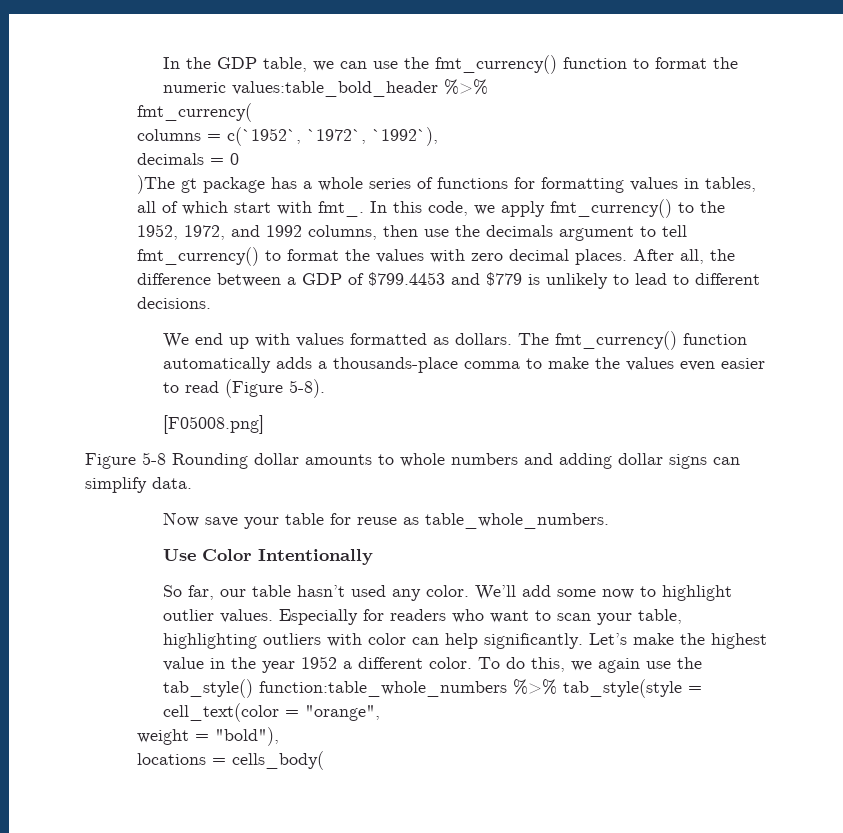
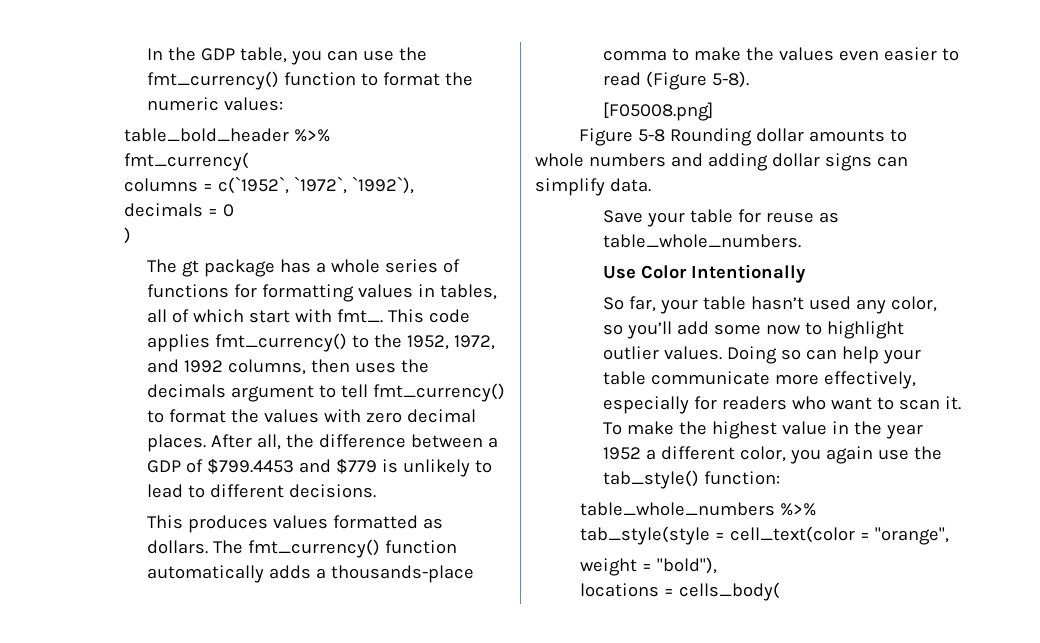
[313,61,335,71] we -> [290,50,322,65] you
[232,81,439,97] values:table_bold_header -> [223,97,283,111] [124,128,290,142] values: // table_bold_header
[137,175,176,194] )The -> [124,227,132,244] [146,259,177,273] ) // The
[370,201,546,217] In this code, we apply -> [387,309,470,323] [146,334,210,352] This code applies
[424,229,450,237] use -> [354,362,396,373] uses
[163,333,291,349] We end up with -> [146,515,268,533] This produces
[163,512,239,527] Now save -> [602,210,643,223] Save
[220,589,247,597] our -> [659,299,698,314] your
[426,585,517,600] color. We’ll -> [890,296,937,312] [602,321,672,339] color, so you’ll
[279,609,359,625] Especially -> [726,346,921,364] [602,371,916,389] [602,396,689,414] Doing so can help your table communicate more effectively, especially
[597,609,683,625] [163,633,628,649] your table, highlighting outliers with color can help significantly. Let’s -> [944,396,961,410] [602,422,622,435] it. To
[429,657,593,672] color. To do this, we -> [739,446,821,464] color, you
[259,679,558,697] function:table_whole_numbers %>% -> [703,471,780,485] [580,502,817,516] function: // table_whole_numbers %>% //

